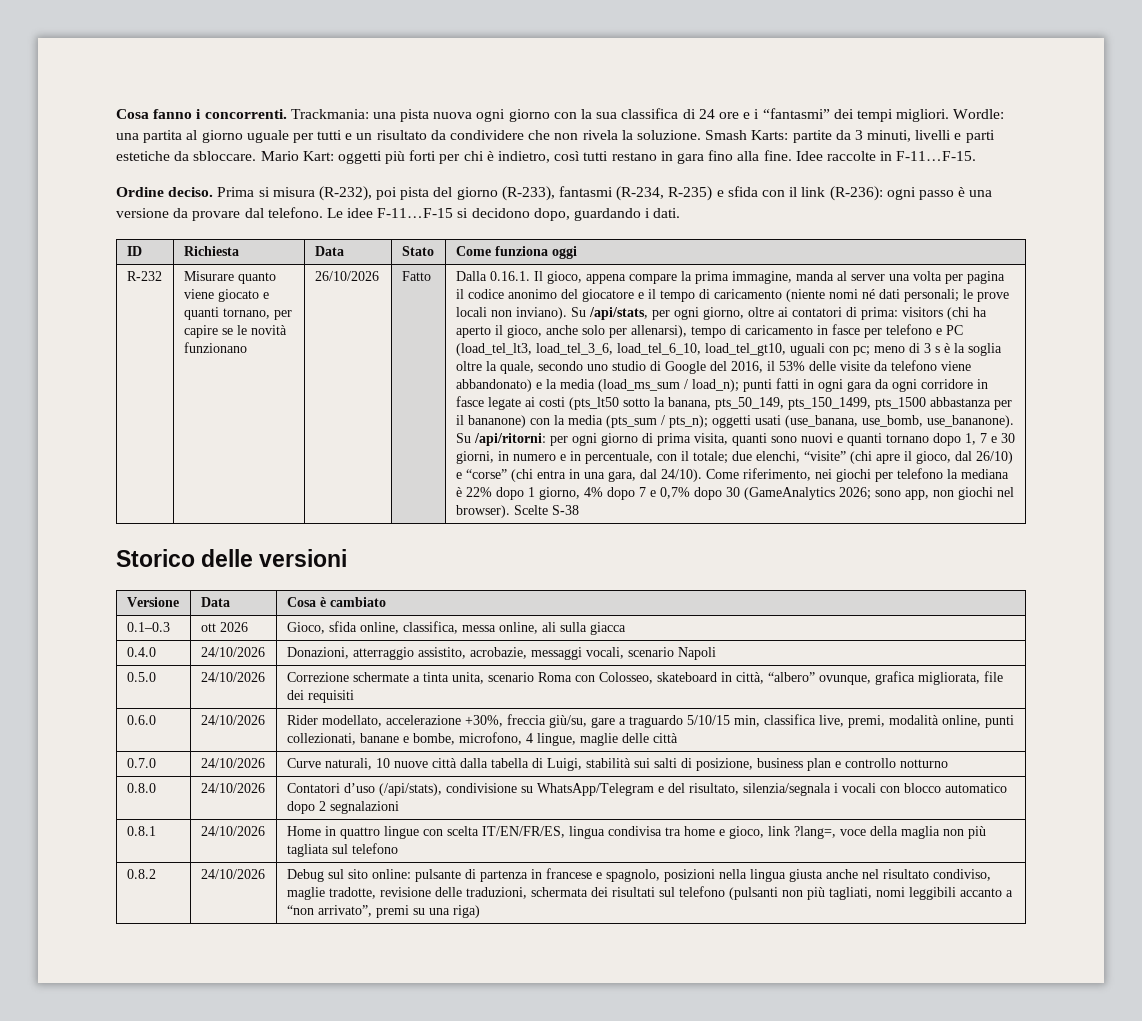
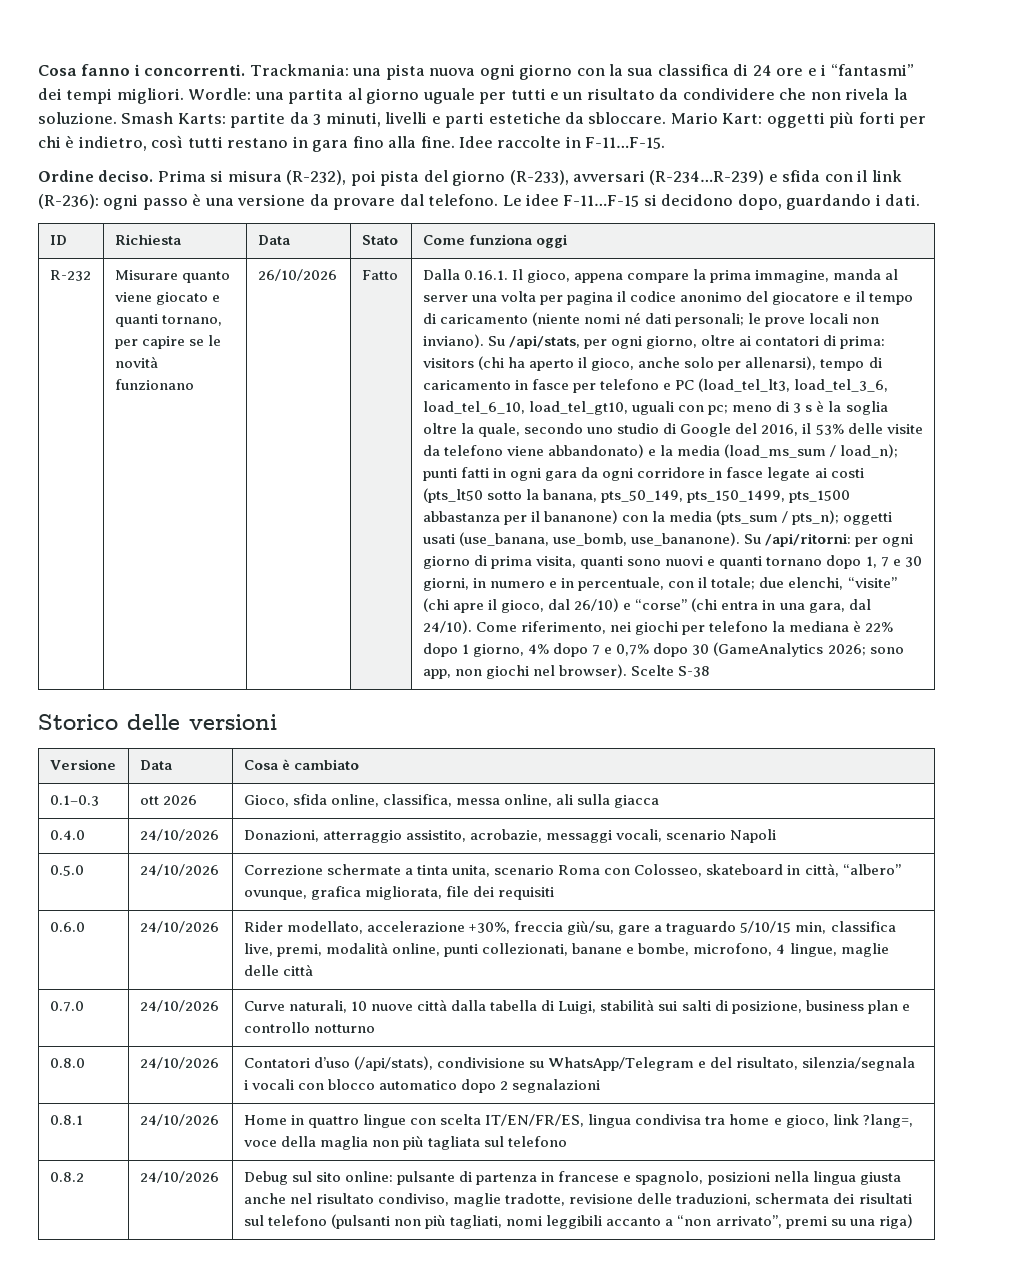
[559,186,713,201] fantasmi (R-234, R-235) -> [573,170,765,185] avversari (R-234…R-239)

